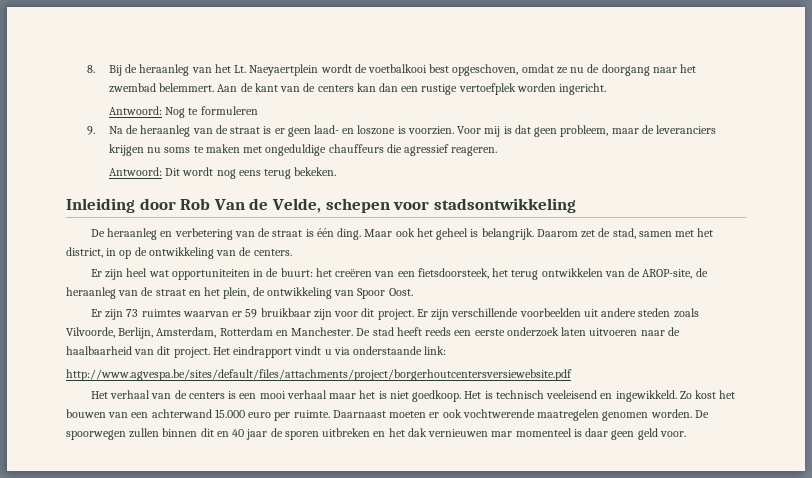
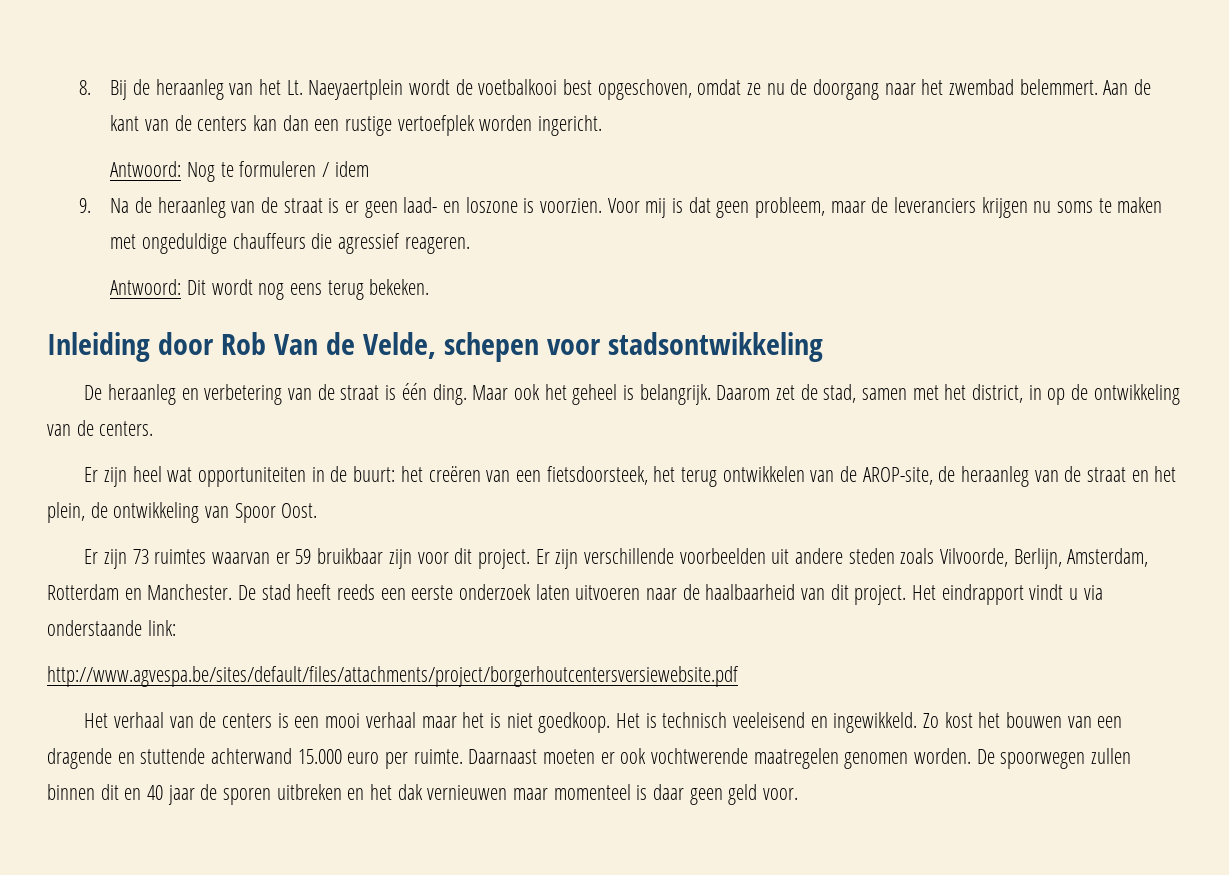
(258, 110) none -> [322,161,369,177] / idem
(149, 415) none -> [47,748,206,769] dragende en stuttende
[491,431,513,437] mar -> [513,788,549,800] maar

